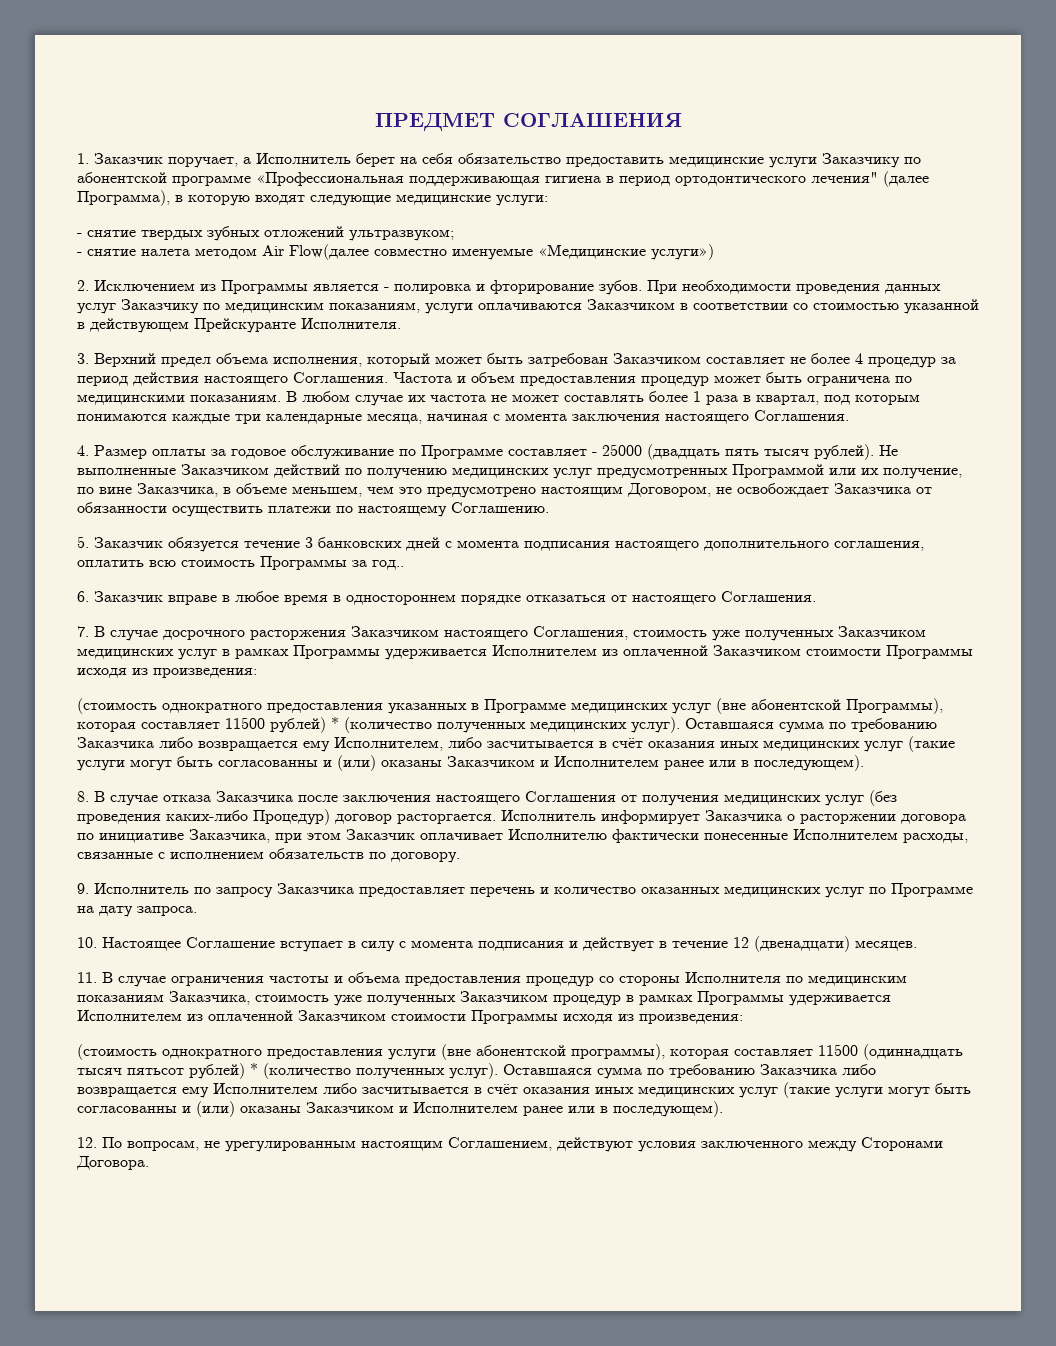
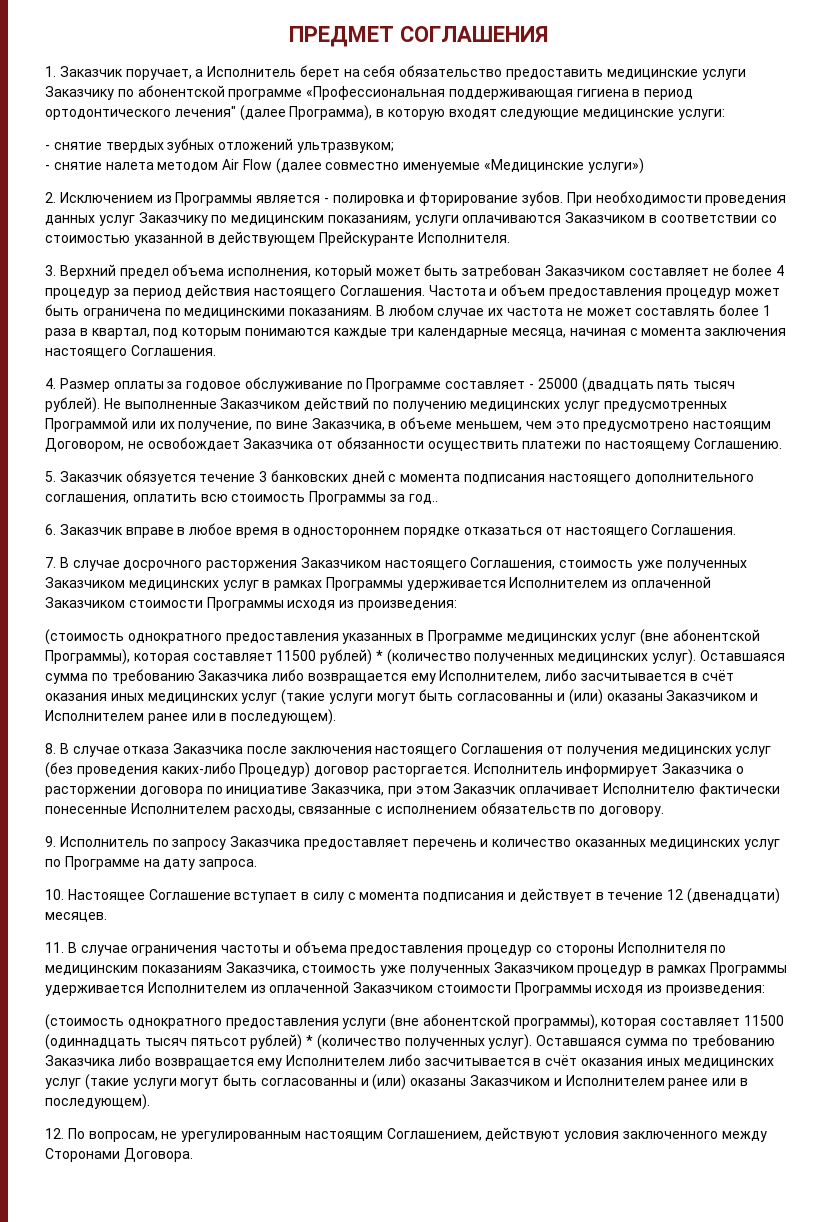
[289,244,369,260] Flow(далее -> [242,158,322,174] Flow (далее

